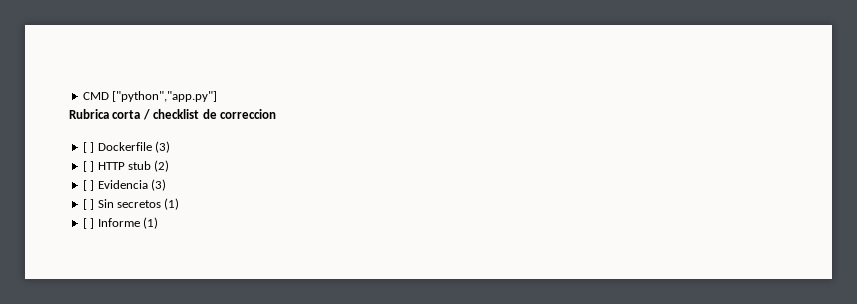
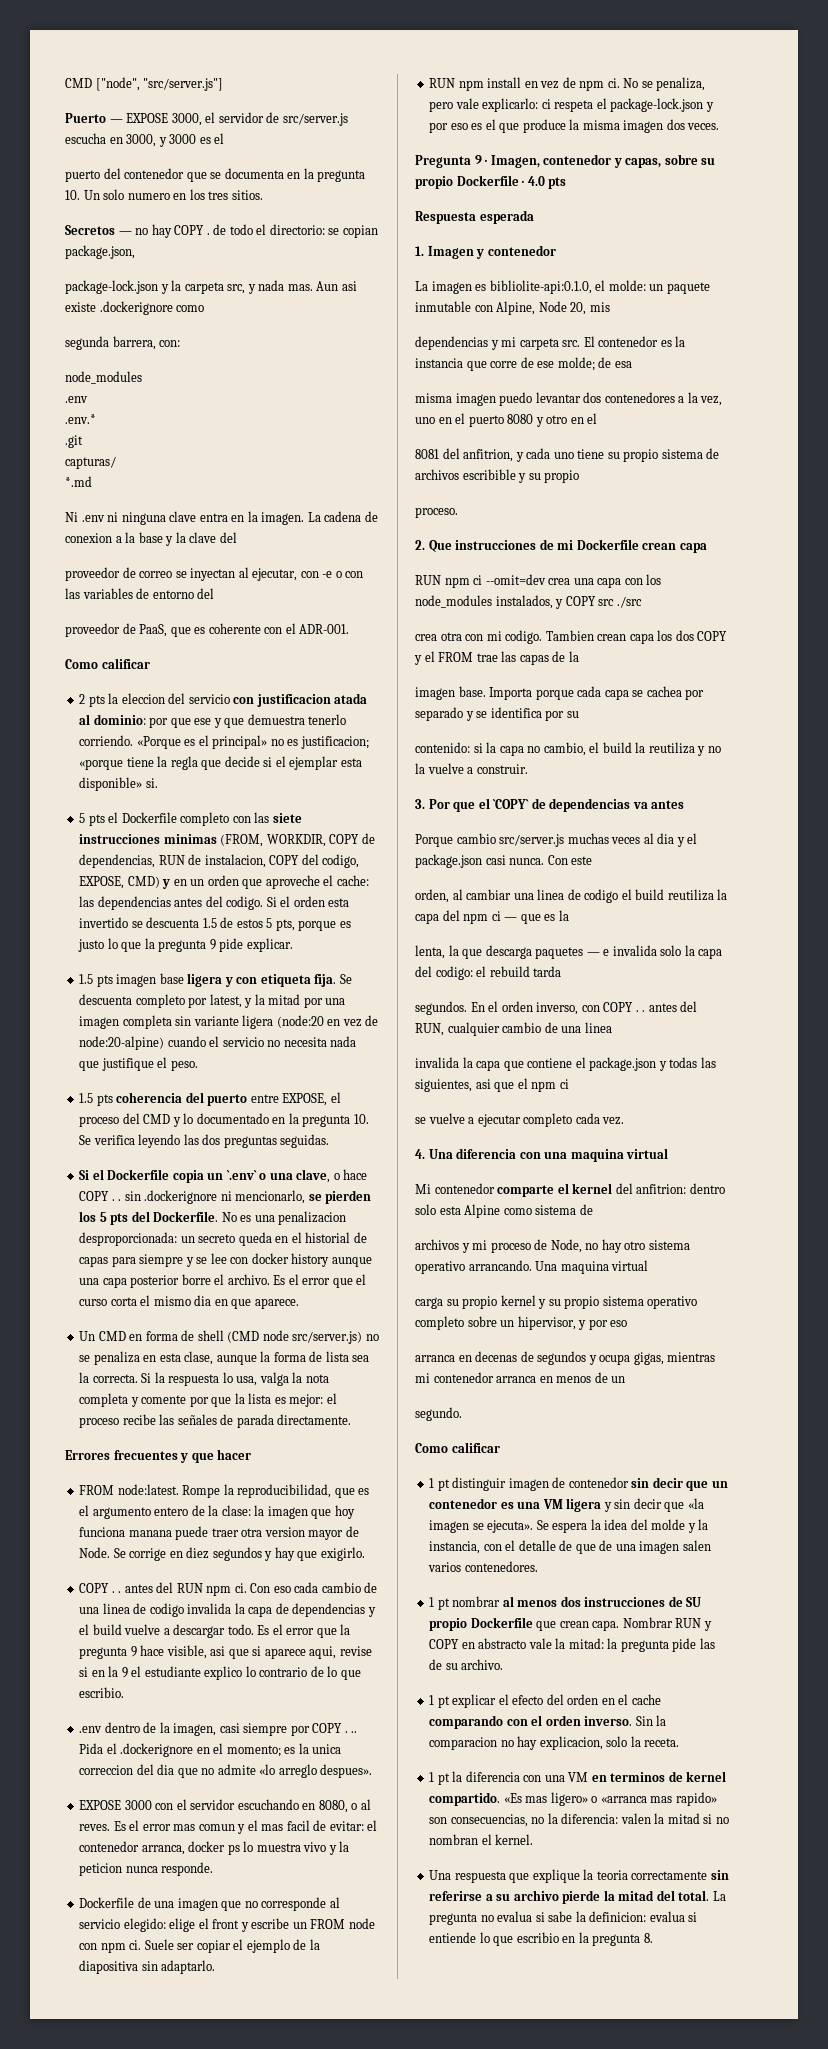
[82,91,218,102] [69,109,276,120] [82,141,170,153] [82,160,170,172] [82,179,166,191] [82,198,180,210] [82,217,158,229] CMD ["python","app.py"] // Rubrica corta / checklist de correccion // [ ] Dockerfile (3) // [ ] HTTP stub (2) // [ ] Evidencia (3) // [ ] Sin secretos (1) // [ ] Informe (1) -> [65,77,224,91] [65,112,348,126] [65,133,225,147] [65,168,366,182] [65,189,263,200] [65,224,378,238] [65,245,135,259] [65,280,357,294] [65,301,205,315] [65,336,181,350] [65,371,142,384] [65,396,88,403] [65,414,96,424] [65,435,83,448] [65,456,116,469] [65,476,92,487] [65,511,378,525] [65,532,237,546] [65,567,364,581] [65,588,215,599] [65,623,350,637] [65,658,150,669] [79,693,368,707] [79,714,347,728] [79,735,369,749] [79,756,362,770] [79,777,158,791] [79,812,302,826] [79,833,375,847] [79,854,360,868] [79,875,369,889] [79,896,350,910] [79,917,351,931] [78,938,293,952] [79,973,352,987] [79,994,346,1008] [79,1015,379,1029] [79,1036,357,1050] [79,1057,198,1071] [79,1092,341,1106] [79,1113,369,1127] [79,1134,330,1148] [79,1169,368,1183] [79,1190,372,1204] [79,1211,347,1225] [79,1232,367,1246] [79,1253,372,1267] [79,1274,367,1288] [79,1295,299,1309] [79,1330,379,1344] [79,1351,370,1365] [79,1372,329,1386] [79,1393,337,1407] [79,1414,352,1428] [65,1449,252,1463] [79,1484,370,1498] [79,1505,355,1519] [79,1526,359,1540] [79,1547,365,1561] [79,1582,378,1596] [79,1603,376,1617] [79,1624,351,1638] [79,1645,372,1659] [79,1666,361,1680] [79,1687,125,1698] [79,1722,358,1736] [79,1743,342,1757] [79,1764,373,1778] [79,1799,371,1813] [79,1820,378,1834] [79,1841,350,1855] [79,1862,214,1876] [79,1897,340,1911] [79,1918,375,1932] [79,1939,320,1953] [79,1960,216,1974] [429,77,706,91] [429,98,714,112] [429,119,720,133] [415,154,716,168] [415,175,567,189] [415,210,534,224] [415,245,556,259] [415,280,710,294] [415,301,610,315] [415,336,686,350] [415,357,632,371] [415,392,723,406] [415,413,598,427] [415,448,720,462] [415,469,580,483] [415,507,458,518] [415,539,707,553] [415,574,662,588] [415,595,642,609] [415,630,728,644] [414,651,579,665] [415,686,705,700] [415,707,579,721] [415,742,721,756] [415,763,528,774] [415,798,685,812] [415,833,698,847] [415,854,593,868] [415,889,728,903] [415,910,569,924] [415,945,723,959] [415,966,562,980] [415,1001,698,1015] [415,1022,612,1036] [415,1057,716,1071] [415,1078,569,1092] [415,1113,625,1127] [415,1148,669,1162] [415,1183,725,1197] [415,1204,593,1218] [415,1239,690,1253] [415,1260,649,1274] [415,1295,698,1309] [415,1316,628,1330] [415,1351,716,1365] [415,1372,626,1383] [415,1407,462,1421] [415,1442,500,1453] [429,1477,728,1491] [429,1498,704,1512] [429,1519,709,1533] [429,1540,711,1554] [428,1561,538,1572] [429,1596,702,1610] [429,1617,712,1631] [429,1638,715,1652] [429,1659,504,1670] [429,1694,661,1708] [429,1715,667,1729] [429,1736,680,1750] [429,1771,727,1785] [429,1792,717,1806] [429,1813,729,1827] [429,1834,534,1845] [429,1869,729,1883] [429,1890,726,1904] [429,1911,698,1925] [429,1932,653,1946] CMD ["node", "src/server.js"] // Puerto — EXPOSE 3000, el servidor de src/server.js escucha en 3000, y 3000 es el // puerto del contenedor que se documenta en la pregunta 10. Un solo numero en los tres sitios. // Secretos — no hay COPY . de todo el directorio: se copian package.json, // package-lock.json y la carpeta src, y nada mas. Aun asi existe .dockerignore como // segunda barrera, con: // node_modules // .env // .env.* // .git // capturas/ // *.md // Ni .env ni ninguna clave entra en la imagen. La cadena de conexion a la base y la clave del // proveedor de correo se inyectan al ejecutar, con -e o con las variables de entorno del // proveedor de PaaS, que es coherente con el ADR-001. // Como calificar // 2 pts la eleccion del servicio con justificacion atada al dominio: por que ese y que demuestra tenerlo corriendo. «Porque es el principal» no es justificacion; «porque tiene la regla que decide si el ejemplar esta disponible» si. // 5 pts el Dockerfile completo con las siete instrucciones minimas (FROM, WORKDIR, COPY de dependencias, RUN de instalacion, COPY del codigo, EXPOSE, CMD) y en un orden que aproveche el cache: las dependencias antes del codigo. Si el orden esta invertido se descuenta 1.5 de estos 5 pts, porque es justo lo que la pregunta 9 pide explicar. // 1.5 pts imagen base ligera y con etiqueta fija. Se descuenta completo por latest, y la mitad por una imagen completa sin variante ligera (node:20 en vez de node:20-alpine) cuando el servicio no necesita nada que justifique el peso. // 1.5 pts coherencia del puerto entre EXPOSE, el proceso del CMD y lo documentado en la pregunta 10. Se verifica leyendo las dos preguntas seguidas. // Si el Dockerfile copia un `.env` o una clave, o hace COPY . . sin .dockerignore ni mencionarlo, se pierden los 5 pts del Dockerfile. No es una penalizacion desproporcionada: un secreto queda en el historial de capas para siempre y se lee con docker history aunque una capa posterior borre el archivo. Es el error que el curso corta el mismo dia en que aparece. // Un CMD en forma de shell (CMD node src/server.js) no se penaliza en esta clase, aunque la forma de lista sea la correcta. Si la respuesta lo usa, valga la nota completa y comente por que la lista es mejor: el proceso recibe las señales de parada directamente. // Errores frecuentes y que hacer // FROM node:latest. Rompe la reproducibilidad, que es el argumento entero de la clase: la imagen que hoy funciona manana puede traer otra version mayor de Node. Se corrige en diez segundos y hay que exigirlo. // COPY . . antes del RUN npm ci. Con eso cada cambio de una linea de codigo invalida la capa de dependencias y el build vuelve a descargar todo. Es el error que la pregunta 9 hace visible, asi que si aparece aqui, revise si en la 9 el estudiante explico lo contrario de lo que escribio. // .env dentro de la imagen, casi siempre por COPY . .. Pida el .dockerignore en el momento; es la unica correccion del dia que no admite «lo arreglo despues». // EXPOSE 3000 con el servidor escuchando en 8080, o al reves. Es el error mas comun y el mas facil de evitar: el contenedor arranca, docker ps lo muestra vivo y la peticion nunca responde. // Dockerfile de una imagen que no corresponde al servicio elegido: elige el front y escribe un FROM node con npm ci. Suele ser copiar el ejemplo de la diapositiva sin adaptarlo. // RUN npm install en vez de npm ci. No se penaliza, pero vale explicarlo: ci respeta el package-lock.json y por eso es el que produce la misma imagen dos veces. // Pregunta 9 · Imagen, contenedor y capas, sobre su propio Dockerfile · 4.0 pts // Respuesta esperada // 1. Imagen y contenedor // La imagen es bibliolite-api:0.1.0, el molde: un paquete inmutable con Alpine, Node 20, mis // dependencias y mi carpeta src. El contenedor es la instancia que corre de ese molde; de esa // misma imagen puedo levantar dos contenedores a la vez, uno en el puerto 8080 y otro en el // 8081 del anfitrion, y cada uno tiene su propio sistema de archivos escribible y su propio // proceso. // 2. Que instrucciones de mi Dockerfile crean capa // RUN npm ci --omit=dev crea una capa con los node_modules instalados, y COPY src ./src // crea otra con mi codigo. Tambien crean capa los dos COPY y el FROM trae las capas de la // imagen base. Importa porque cada capa se cachea por separado y se identifica por su // contenido: si la capa no cambio, el build la reutiliza y no la vuelve a construir. // 3. Por que el `COPY` de dependencias va antes // Porque cambio src/server.js muchas veces al dia y el package.json casi nunca. Con este // orden, al cambiar una linea de codigo el build reutiliza la capa del npm ci — que es la // lenta, la que descarga paquetes — e invalida solo la capa del codigo: el rebuild tarda // segundos. En el orden inverso, con COPY . . antes del RUN, cualquier cambio de una linea // invalida la capa que contiene el package.json y todas las siguientes, asi que el npm ci // se vuelve a ejecutar completo cada vez. // 4. Una diferencia con una maquina virtual // Mi contenedor comparte el kernel del anfitrion: dentro solo esta Alpine como sistema de // archivos y mi proceso de Node, no hay otro sistema operativo arrancando. Una maquina virtual // carga su propio kernel y su propio sistema operativo completo sobre un hipervisor, y por eso // arranca en decenas de segundos y ocupa gigas, mientras mi contenedor arranca en menos de un // segundo. // Como calificar // 1 pt distinguir imagen de contenedor sin decir que un contenedor es una VM ligera y sin decir que «la imagen se ejecuta». Se espera la idea del molde y la instancia, con el detalle de que de una imagen salen varios contenedores. // 1 pt nombrar al menos dos instrucciones de SU propio Dockerfile que crean capa. Nombrar RUN y COPY en abstracto vale la mitad: la pregunta pide las de su archivo. // 1 pt explicar el efecto del orden en el cache comparando con el orden inverso. Sin la comparacion no hay explicacion, solo la receta. // 1 pt la diferencia con una VM en terminos de kernel compartido. «Es mas ligero» o «arranca mas rapido» son consecuencias, no la diferencia: valen la mitad si no nombran el kernel. // Una respuesta que explique la teoria correctamente sin referirse a su archivo pierde la mitad del total. La pregunta no evalua si sabe la definicion: evalua si entiende lo que escribio en la pregunta 8.

